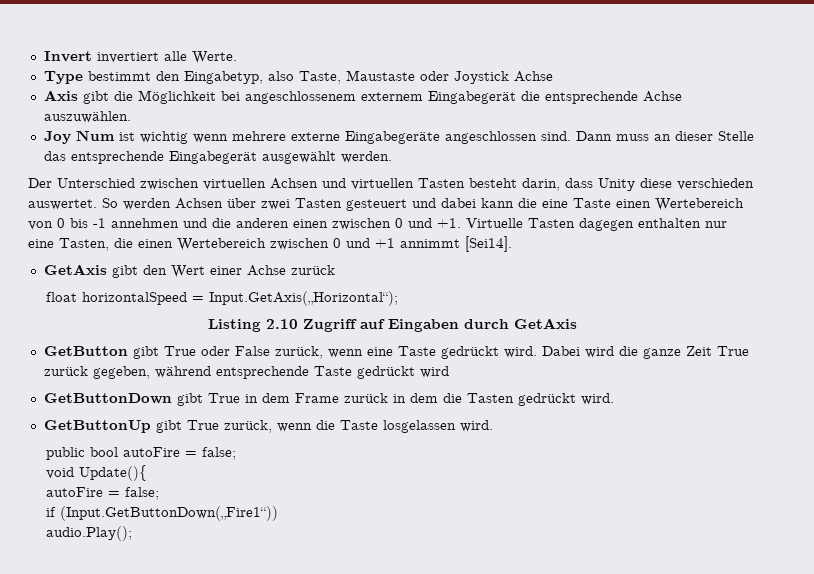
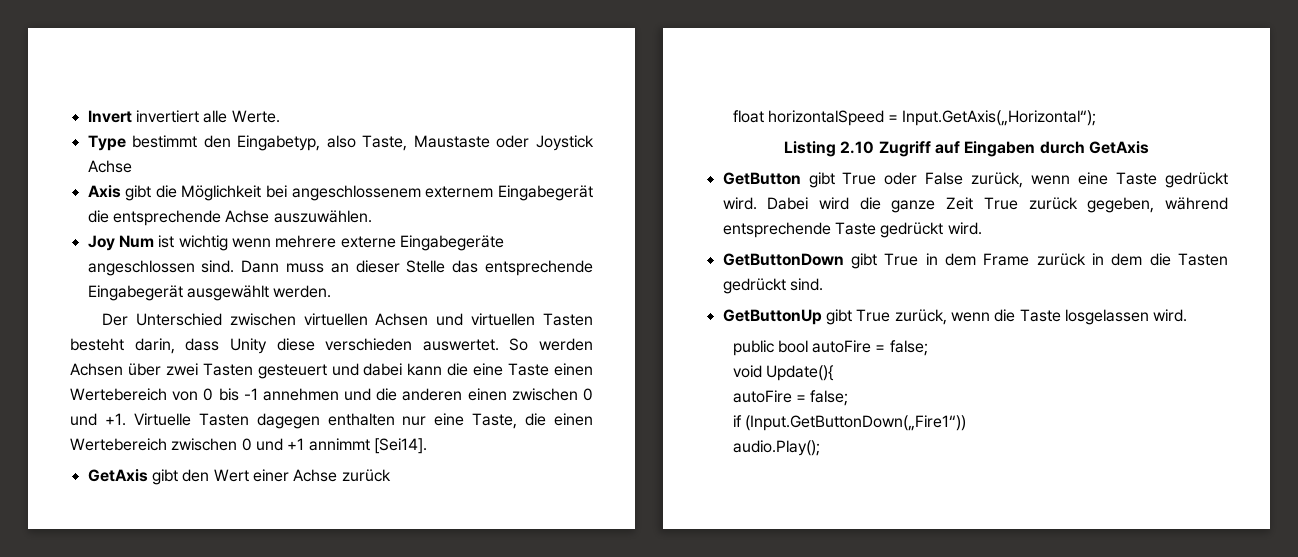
[59,238,109,251] Tasten, -> [472,413,518,429] Taste,
[419,366,449,378] wird -> [947,222,982,235] wird.
[580,393,614,405] wird. -> [789,278,823,291] sind.

